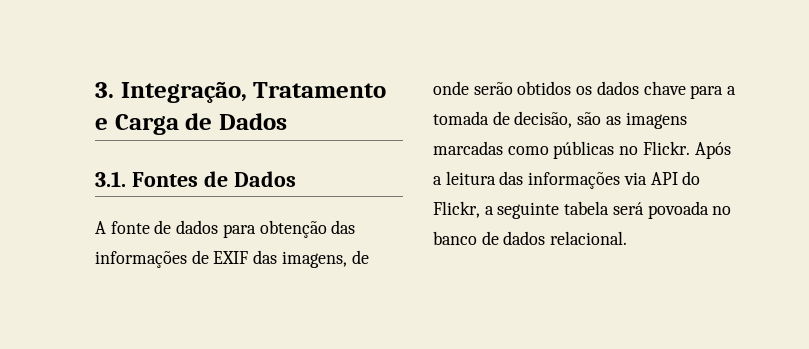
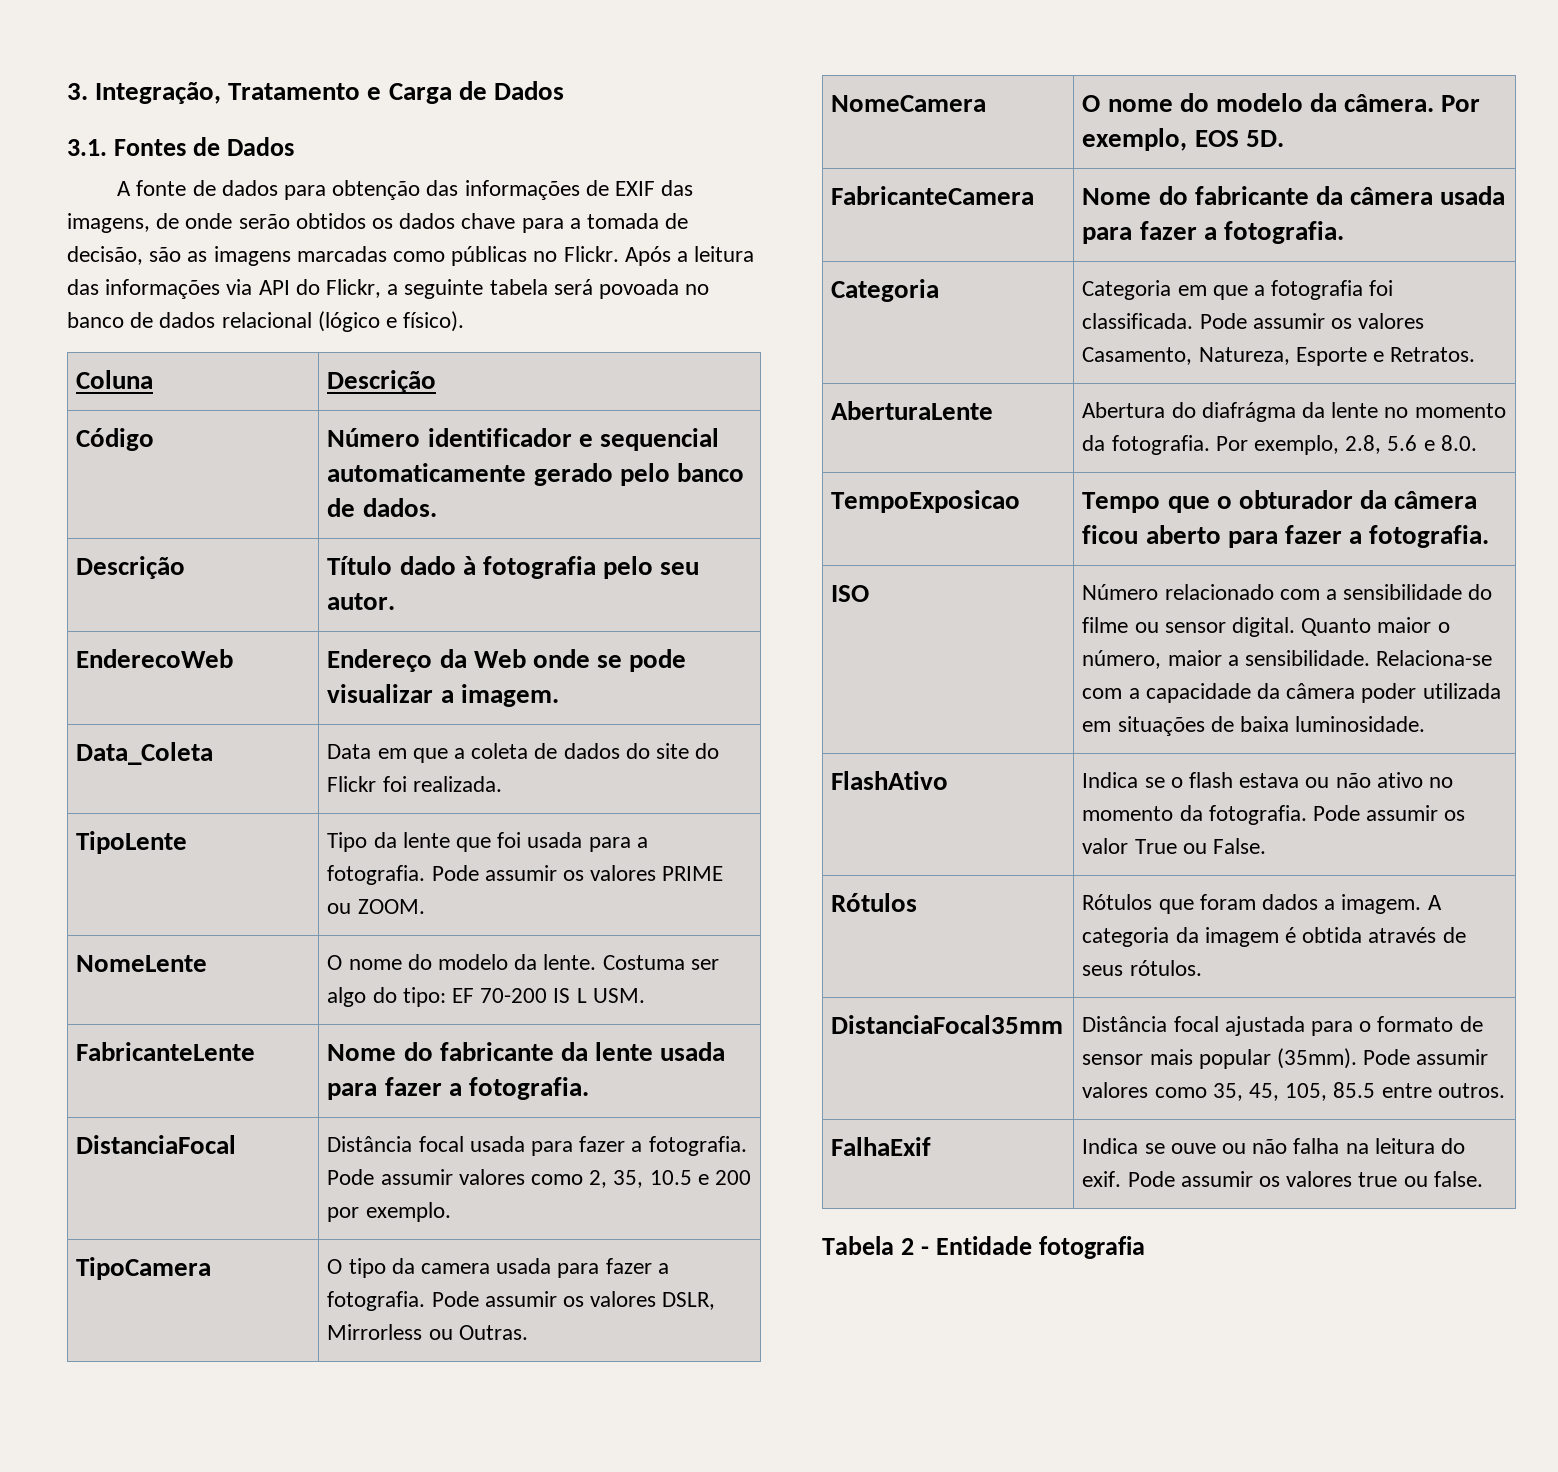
[550,231,628,245] relacional. -> [221,311,465,332] [76,370,154,389] [327,370,437,393] [76,428,155,451] [327,428,719,451] [327,463,744,486] [327,498,437,517] [76,556,186,579] [327,556,700,579] [327,593,396,610] [76,649,234,668] [327,649,687,672] [327,684,559,707] [76,742,214,765] [327,743,720,763] [327,776,502,792] [76,831,188,854] [327,832,648,852] [327,865,724,885] [327,899,425,914] [76,955,208,972] [327,954,719,970] [327,987,645,1007] [76,1042,256,1061] [327,1042,726,1061] [327,1077,589,1100] [76,1135,237,1154] [327,1136,747,1156] [327,1169,752,1188] [327,1202,451,1222] [76,1257,212,1280] [327,1258,669,1278] [327,1291,716,1311] [327,1324,528,1340] [831,95,987,112] [1082,93,1481,112] [1082,128,1284,151] [831,186,1035,205] [1082,186,1506,205] [1082,221,1344,244] [831,279,940,302] [1082,280,1394,300] [1082,313,1425,329] [1082,347,1476,366] [831,401,994,420] [1082,402,1506,422] [1082,435,1477,455] [831,490,1021,513] [1082,490,1478,513] [1082,525,1490,548] [831,585,870,602] [1082,584,1493,600] [1082,617,1450,637] [1082,650,1493,669] [1082,683,1501,703] [1082,716,1426,736] [831,771,949,790] [1082,772,1454,788] [1082,805,1466,825] [1082,838,1266,854] [831,893,918,912] [1082,894,1442,914] [1082,927,1466,947] [1082,960,1202,976] [831,1015,1064,1034] [1082,1016,1483,1036] [1082,1048,1489,1069] [1082,1082,1505,1101] [831,1137,932,1156] [1082,1138,1466,1154] [1082,1171,1483,1187] [822,1236,1145,1259] relacional (lógico e físico). // Coluna | Descrição // Código | Número identificador e sequencial automaticamente gerado pelo banco de dados. // Descrição | Título dado à fotografia pelo seu autor. // EnderecoWeb | Endereço da Web onde se pode visualizar a imagem. // Data_Coleta | Data em que a coleta de dados do site do Flickr foi realizada. // TipoLente | Tipo da lente que foi usada para a fotografia. Pode assumir os valores PRIME ou ZOOM. // NomeLente | O nome do modelo da lente. Costuma ser algo do tipo: EF 70-200 IS L USM. // FabricanteLente | Nome do fabricante da lente usada para fazer a fotografia. // DistanciaFocal | Distância focal usada para fazer a fotografia. Pode assumir valores como 2, 35, 10.5 e 200 por exemplo. // TipoCamera | O tipo da camera usada para fazer a fotografia. Pode assumir os valores DSLR, Mirrorless ou Outras. // NomeCamera | O nome do modelo da câmera. Por exemplo, EOS 5D. // FabricanteCamera | Nome do fabricante da câmera usada para fazer a fotografia. // Categoria | Categoria em que a fotografia foi classificada. Pode assumir os valores Casamento, Natureza, Esporte e Retratos. // AberturaLente | Abertura do diafrágma da lente no momento da fotografia. Por exemplo, 2.8, 5.6 e 8.0. // TempoExposicao | Tempo que o obturador da câmera ficou aberto para fazer a fotografia. // ISO | Número relacionado com a sensibilidade do filme ou sensor digital. Quanto maior o número, maior a sensibilidade. Relaciona-se com a capacidade da câmera poder utilizada em situações de baixa luminosidade. // FlashAtivo | Indica se o flash estava ou não ativo no momento da fotografia. Pode assumir os valor True ou False. // Rótulos | Rótulos que foram dados a imagem. A categoria da imagem é obtida através de seus rótulos. // DistanciaFocal35mm | Distância focal ajustada para o formato de sensor mais popular (35mm). Pode assumir valores como 35, 45, 105, 85.5 entre outros. // FalhaExif | Indica se ouve ou não falha na leitura do exif. Pode assumir os valores true ou false. // Tabela 2 - Entidade fotografia

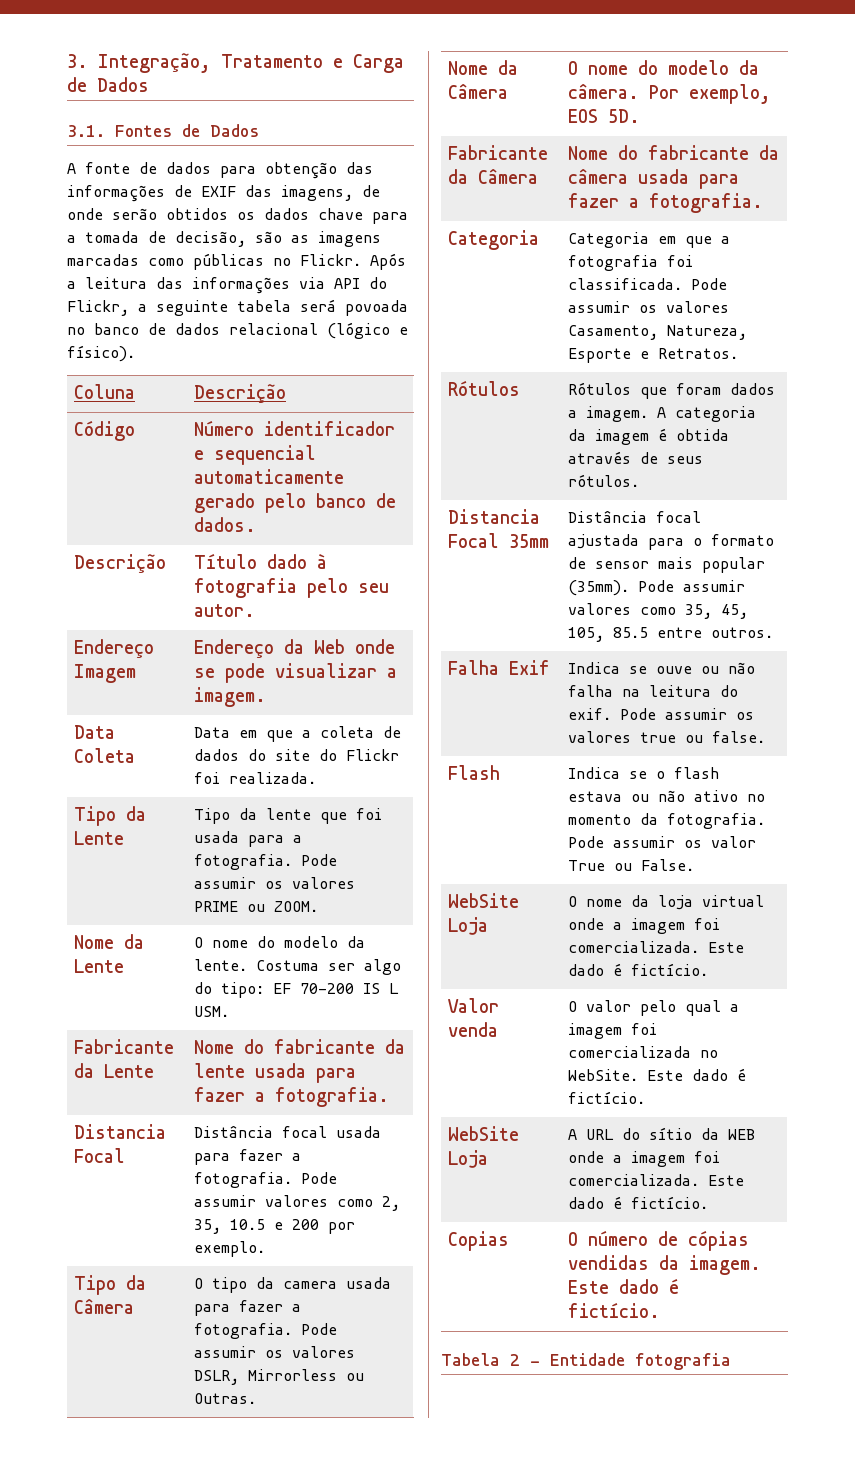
[76,649,234,668] EnderecoWeb -> [74,639,155,658] [74,664,137,683] Endereço Imagem
[76,742,214,765] Data_Coleta -> [74,725,116,739] [74,748,136,763] Data Coleta
[76,831,188,854] TipoLente -> [74,806,147,826] [74,831,125,845] Tipo da Lente
[76,955,208,972] NomeLente -> [74,934,145,949] [74,959,125,973] Nome da Lente
[76,1042,256,1061] FabricanteLente -> [74,1039,175,1054] [74,1063,155,1078] Fabricante da Lente
[76,1135,237,1154] DistanciaFocal -> [74,1124,167,1139] [74,1148,126,1163] Distancia Focal
[76,1257,212,1280] TipoCamera -> [74,1275,147,1295] [74,1299,135,1314] Tipo da Câmera
[831,95,987,112] NomeCamera -> [448,60,519,75] [448,84,509,99] Nome da Câmera
[831,186,1035,205] FabricanteCamera -> [448,145,549,160] [448,169,539,184] Fabricante da Câmera
[831,401,994,420] [1082,402,1506,422] [1082,435,1477,455] [831,490,1021,513] [1082,490,1478,513] [1082,525,1490,548] [831,585,870,602] [1082,584,1493,600] [1082,617,1450,637] [1082,650,1493,669] [1082,683,1501,703] [1082,716,1426,736] [831,771,949,790] [1082,772,1454,788] [1082,805,1466,825] [1082,838,1266,854] // AberturaLente | Abertura do diafrágma da lente no momento da fotografia. Por exemplo, 2.8, 5.6 e 8.0. // TempoExposicao | Tempo que o obturador da câmera ficou aberto para fazer a fotografia. // ISO | Número relacionado com a sensibilidade do filme ou sensor digital. Quanto maior o número, maior a sensibilidade. Relaciona-se com a capacidade da câmera poder utilizada em situações de baixa luminosidade. // FlashAtivo | Indica se o flash estava ou não ativo no momento da fotografia. Pode assumir os valor True ou False. -> (739, 353) none
[831,1015,1064,1034] DistanciaFocal35mm -> [448,509,541,524] [448,533,550,548] Distancia Focal 35mm
[831,1137,932,1156] FalhaExif -> [448,660,551,675] Falha Exif
(1483, 1179) none -> [448,765,501,780] [568,767,720,779] [568,790,766,802] [568,813,766,829] [568,836,757,848] [568,859,695,871] [448,893,520,908] [448,917,489,935] [568,895,765,910] [568,918,721,934] [568,941,745,953] [568,963,709,976] [448,998,500,1013] [448,1022,499,1037] [568,1000,740,1016] [568,1023,658,1039] [568,1046,719,1058] [568,1068,747,1081] [568,1091,646,1104] [448,1126,520,1141] [448,1150,489,1168] [568,1127,756,1140] [568,1151,721,1167] [568,1174,745,1186] [568,1196,709,1209] [448,1231,510,1251] [568,1230,750,1251] [568,1255,762,1275] [568,1278,680,1294] [568,1302,661,1318] // Flash | Indica se o flash estava ou não ativo no momento da fotografia. Pode assumir os valor True ou False. // WebSite Loja | O nome da loja virtual onde a imagem foi comercializada. Este dado é fictício. // Valor venda | O valor pelo qual a imagem foi comercializada no WebSite. Este dado é fictício. // WebSite Loja | A URL do sítio da WEB onde a imagem foi comercializada. Este dado é fictício. // Copias | O número de cópias vendidas da imagem. Este dado é fictício.

